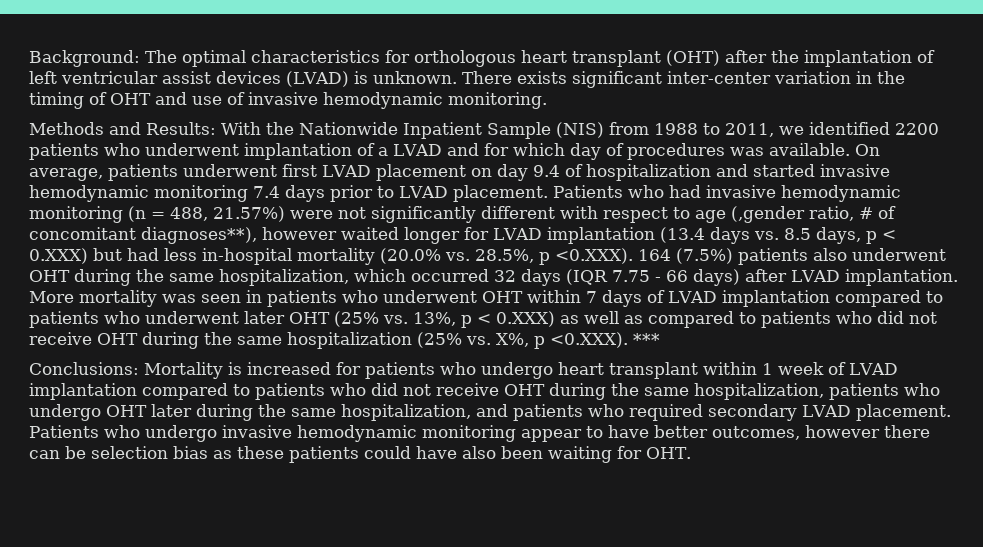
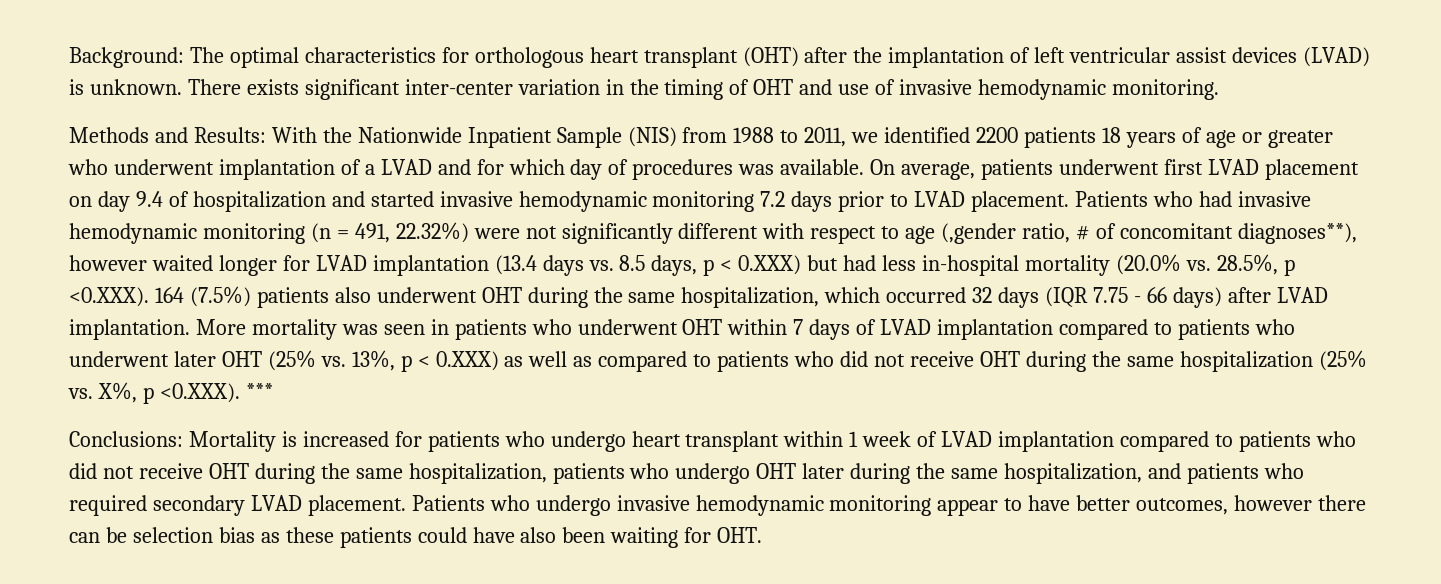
(99, 151) none -> [1101,127,1333,148] 18 years of age or greater
[253,186,280,198] 7.4 -> [760,191,786,207] 7.2
[170,206,285,222] 488, 21.57%) -> [354,222,469,243] 491, 22.32%)

